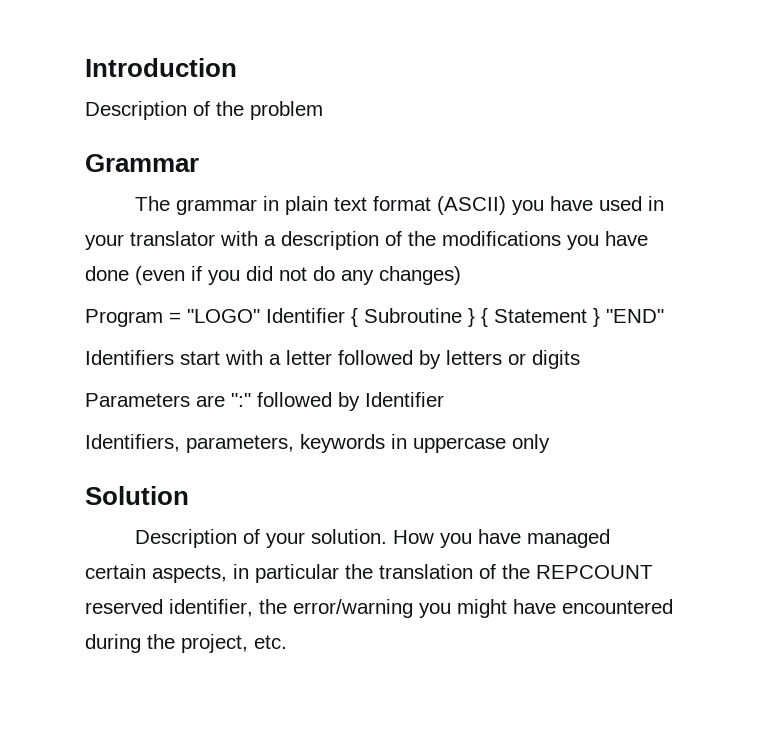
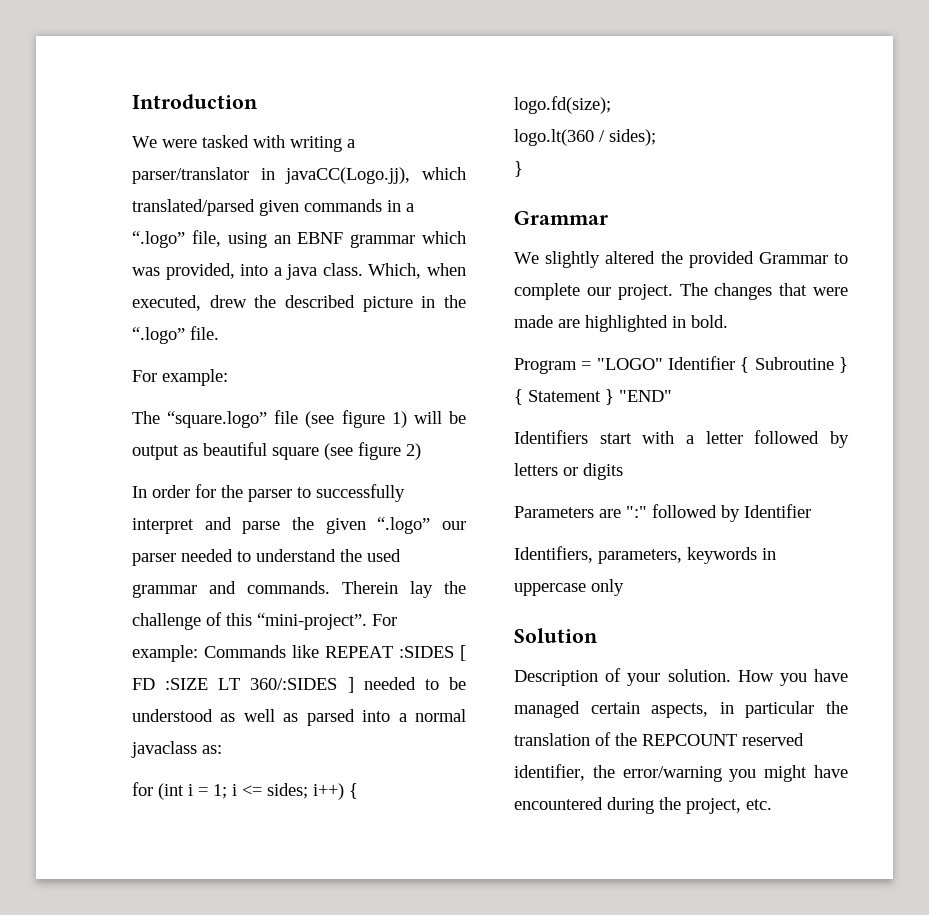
[85,101,323,120] [85,154,199,172] [135,196,665,215] [85,231,648,250] [85,266,461,285] Description of the problem // Grammar // The grammar in plain text format (ASCII) you have used in your translator with a description of the modifications you have done (even if you did not do any changes) -> [132,135,355,152] [132,167,466,184] [132,199,414,216] [132,230,467,248] [132,263,466,280] [132,295,466,312] [132,326,219,344] [132,369,228,386] [132,410,467,428] [132,442,421,460] [132,484,405,502] [132,517,466,534] [132,549,401,566] [132,581,466,598] [132,612,397,630] [132,645,466,662] [132,677,466,693] [132,709,466,726] [131,741,222,758] [132,782,358,800] [514,96,611,114] [514,129,656,146] [514,161,523,177] [514,211,608,225] [514,251,848,268] [514,283,848,300] [514,315,728,332] We were tasked with writing a parser/translator in javaCC(Logo.jj), which translated/parsed given commands in a “.logo” file, using an EBNF grammar which was provided, into a java class. Which, when executed, drew the described picture in the “.logo” file. // For example: // The “square.logo” file (see figure 1) will be output as beautiful square (see figure 2) // In order for the parser to successfully interpret and parse the given “.logo” our parser needed to understand the used grammar and commands. Therein lay the challenge of this “mini-project”. For example: Commands like REPEAT :SIDES [ FD :SIZE LT 360/:SIDES ] needed to be understood as well as parsed into a normal javaclass as: // for (int i = 1; i <= sides; i++) { // logo.fd(size); // logo.lt(360 / sides); // } // Grammar // We slightly altered the provided Grammar to complete our project. The changes that were made are highlighted in bold.

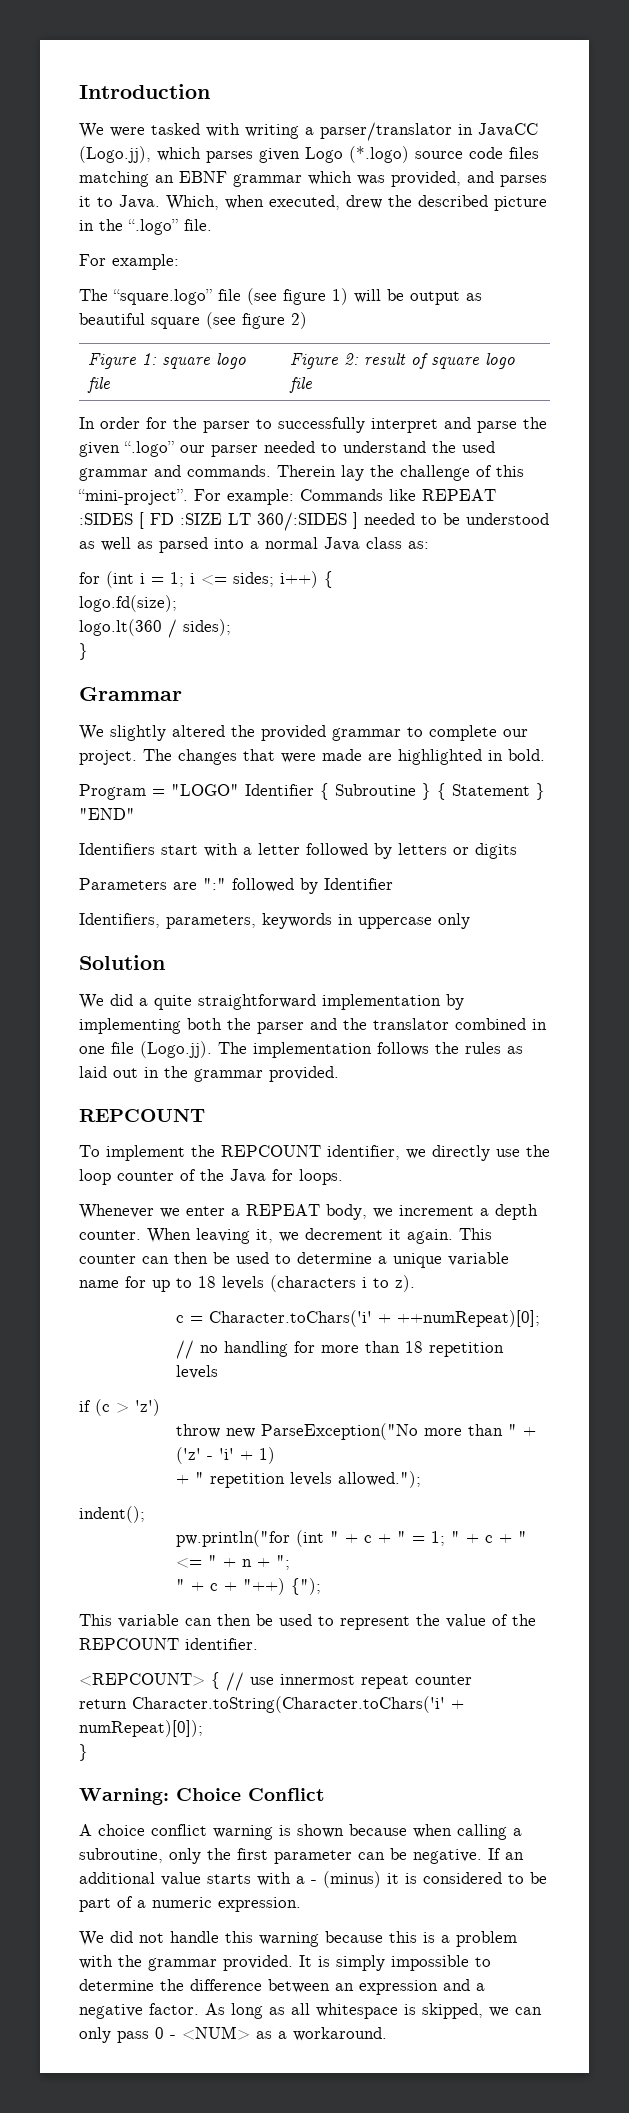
[285,167,466,184] [132,199,414,216] [132,230,267,248] javaCC(Logo.jj), which translated/parsed given commands in a “.logo” file, using -> [478,123,538,137] [79,146,539,163] [79,171,149,187] JavaCC (Logo.jj), which parses given Logo (*.logo) source code files matching
[240,263,363,280] into a java class. -> [467,171,547,187] [79,195,160,209] and parses it to Java.
(421, 451) none -> [88,353,247,369] [87,377,111,393] [290,353,516,369] [289,377,313,393] // Figure 1: square logo file | Figure 2: result of square logo file
[131,741,197,758] javaclass -> [324,537,402,551] Java class
[758,252,828,264] Grammar -> [332,728,401,741] grammar
[514,668,848,686] [514,701,848,718] [514,732,804,746] [514,764,848,782] [514,797,772,814] Description of your solution. How you have managed certain aspects, in particular the translation of the REPCOUNT reserved identifier, the error/warning you might have encountered during the project, etc. -> [79,994,464,1010] [79,1018,547,1034] [79,1041,523,1058] [79,1066,339,1082] [79,1109,205,1122] [79,1145,550,1161] [79,1169,343,1185] [79,1204,538,1220] [79,1228,492,1244] [79,1252,509,1268] [79,1275,415,1292] [176,1310,541,1327] [176,1340,505,1359] [176,1365,219,1379] [79,1399,160,1416] [176,1423,537,1440] [176,1447,276,1464] [176,1471,422,1488] [79,1506,145,1523] [176,1530,528,1547] [176,1555,291,1570] [176,1578,322,1595] [79,1614,536,1630] [79,1638,258,1650] [79,1672,472,1691] [79,1696,464,1713] [79,1720,203,1737] [79,1744,88,1761] [79,1788,325,1805] [79,1824,522,1840] [79,1848,524,1864] [79,1871,547,1888] [79,1896,301,1912] [79,1931,517,1947] [79,1955,491,1971] [79,1979,485,1995] [79,2003,542,2019] [79,2026,387,2043] We did a quite straightforward implementation by implementing both the parser and the translator combined in one file (Logo.jj). The implementation follows the rules as laid out in the grammar provided. // REPCOUNT // To implement the REPCOUNT identifier, we directly use the loop counter of the Java for loops. // Whenever we enter a REPEAT body, we increment a depth counter. When leaving it, we decrement it again. This counter can then be used to determine a unique variable name for up to 18 levels (characters i to z). // c = Character.toChars('i' + ++numRepeat)[0]; // // no handling for more than 18 repetition levels // if (c > 'z') // throw new ParseException("No more than " + ('z' - 'i' + 1) // + " repetition levels allowed."); // indent(); // pw.println("for (int " + c + " = 1; " + c + " <= " + n + "; // " + c + "++) {"); // This variable can then be used to represent the value of the REPCOUNT identifier. // <REPCOUNT> { // use innermost repeat counter // return Character.toString(Character.toChars('i' + numRepeat)[0]); // } // Warning: Choice Conflict // A choice conflict warning is shown because when calling a subroutine, only the first parameter can be negative. If an additional value starts with a - (minus) it is considered to be part of a numeric expression. // We did not handle this warning because this is a problem with the grammar provided. It is simply impossible to determine the difference between an expression and a negative factor. As long as all whitespace is skipped, we can only pass 0 - <NUM> as a workaround.

